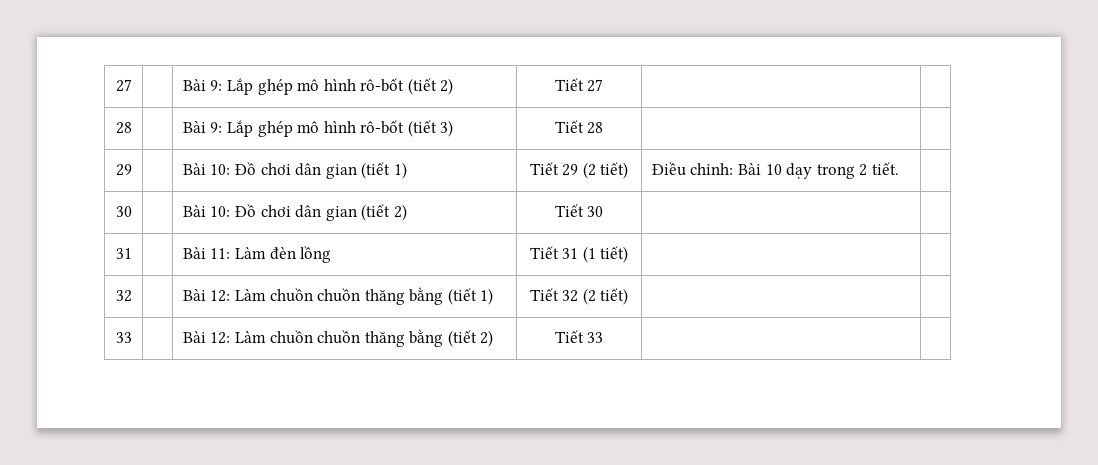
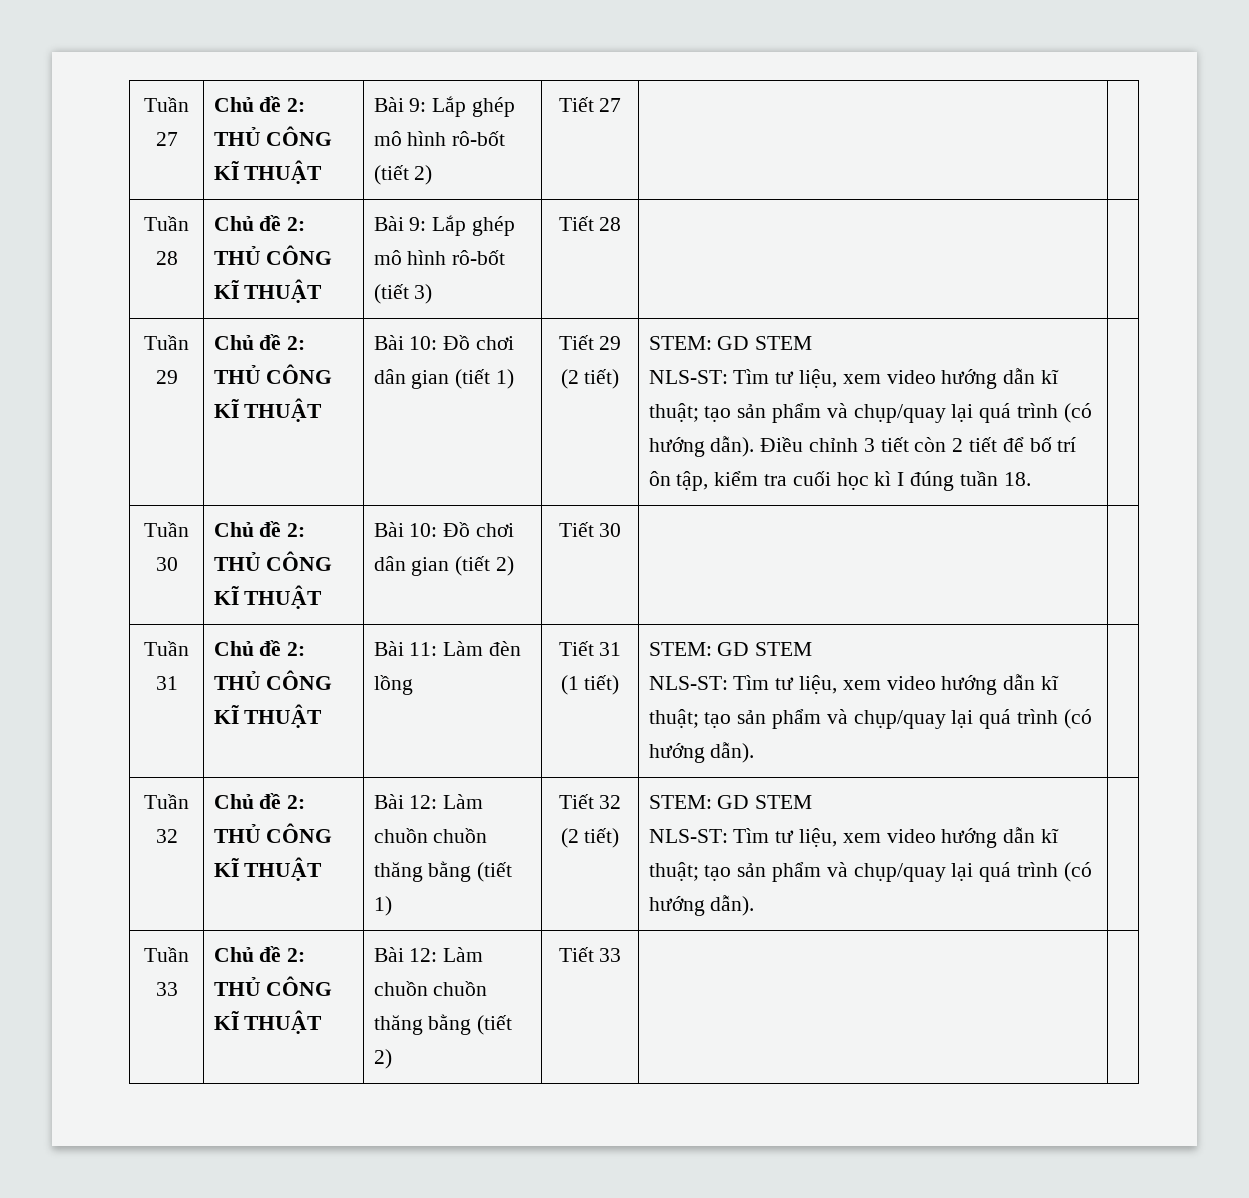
[115,79,132,92] 27 | -> [144,97,189,112] [155,132,178,146] [213,96,306,112] [213,126,333,146] [213,160,323,184] Tuần 27 | Chủ đề 2: THỦ CÔNG KĨ THUẬT
[115,122,132,134] 28 | -> [144,216,189,231] [155,251,178,265] [213,215,306,231] [213,245,333,265] [213,279,323,303] Tuần 28 | Chủ đề 2: THỦ CÔNG KĨ THUẬT
(604, 128) none -> [144,335,189,350] Tuần
(132, 170) none -> [213,334,306,350] [213,364,333,384] [213,398,323,422] Chủ đề 2: THỦ CÔNG KĨ THUẬT
[651,162,899,179] [115,206,132,217] Điều chỉnh: Bài 10 dạy trong 2 tiết. | // 30 | -> [648,336,813,350] [648,368,1060,389] [648,403,1092,423] [648,436,1077,457] [648,471,1031,491] [144,522,189,537] [155,557,178,571] [213,521,306,537] [213,551,333,571] [213,585,323,609] STEM: GD STEM // NLS-ST: Tìm tư liệu, xem video hướng dẫn kĩ thuật; tạo sản phẩm và chụp/quay lại quá trình (có hướng dẫn). Điều chỉnh 3 tiết còn 2 tiết để bố trí ôn tập, kiểm tra cuối học kì I đúng tuần 18. | // Tuần 30 | Chủ đề 2: THỦ CÔNG KĨ THUẬT
(604, 211) none -> [144,641,189,656] Tuần
(132, 253) none -> [213,640,306,656] [213,670,333,690] [213,704,323,728] Chủ đề 2: THỦ CÔNG KĨ THUẬT
[115,290,132,302] | // 32 | -> [648,642,813,656] [648,674,1060,695] [648,709,1092,729] [648,742,755,763] [144,794,189,809] [155,829,178,843] [213,793,306,809] [213,823,333,843] [213,857,323,881] STEM: GD STEM // NLS-ST: Tìm tư liệu, xem video hướng dẫn kĩ thuật; tạo sản phẩm và chụp/quay lại quá trình (có hướng dẫn). | // Tuần 32 | Chủ đề 2: THỦ CÔNG KĨ THUẬT
[115,332,132,343] | // 33 | -> [648,795,813,809] [648,827,1060,848] [648,862,1092,882] [648,895,755,916] [144,947,189,962] [155,982,178,996] [213,946,306,962] [213,976,333,996] [213,1010,323,1034] STEM: GD STEM // NLS-ST: Tìm tư liệu, xem video hướng dẫn kĩ thuật; tạo sản phẩm và chụp/quay lại quá trình (có hướng dẫn). | // Tuần 33 | Chủ đề 2: THỦ CÔNG KĨ THUẬT

